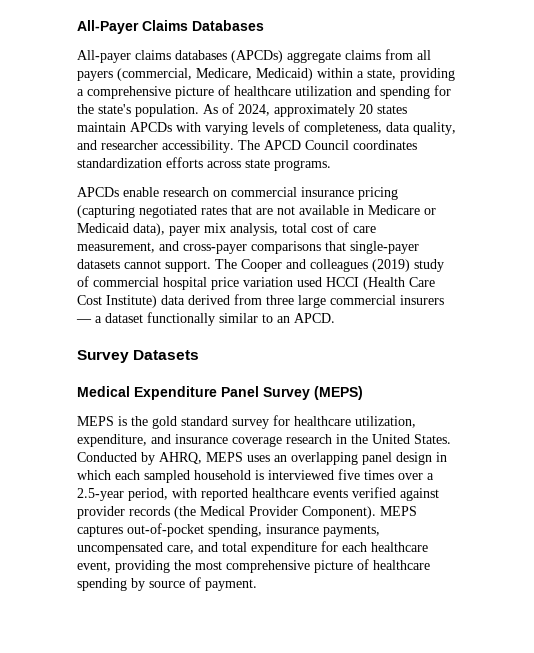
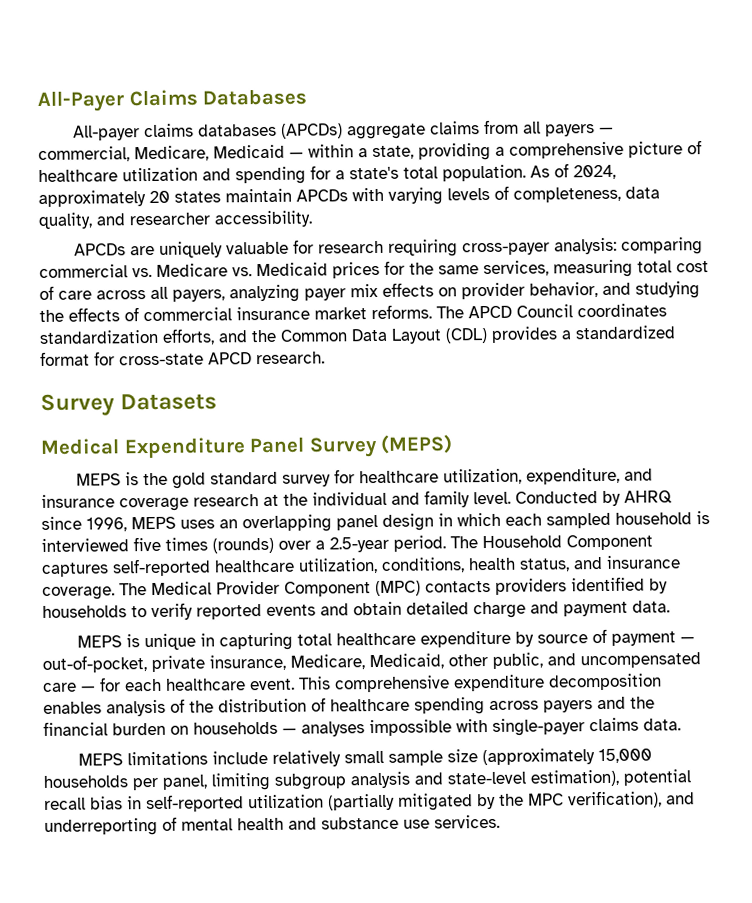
[117,68,313,81] (commercial, Medicare, Medicaid) -> [599,126,615,134] [38,144,304,162] — commercial, Medicare, Medicaid —
[77,104,131,114] the state's -> [335,166,438,180] a state's total
(234, 146) none -> [74,237,704,258] [39,259,709,279] [39,281,700,303] [39,304,432,322] // APCDs are uniquely valuable for research requiring cross-payer analysis: comparing commercial vs. Medicare vs. Medicaid prices for the same services, measuring total cost of care across all payers, analyzing payer mix effects on provider behavior, and studying the effects of commercial insurance market reforms.
[166,157,331,171] [77,187,398,200] [77,205,436,218] [77,222,376,236] [77,241,419,254] [77,259,444,272] [77,276,435,290] [77,294,444,308] [76,312,335,326] efforts across state programs. // APCDs enable research on commercial insurance pricing (capturing negotiated rates that are not available in Medicare or Medicaid data), payer mix analysis, total cost of care measurement, and cross-payer comparisons that single-payer datasets cannot support. The Cooper and colleagues (2019) study of commercial hospital price variation used HCCI (Health Care Cost Institute) data derived from three large commercial insurers — a dataset functionally similar to an APCD. -> [162,325,676,345] [40,351,325,366] efforts, and the Common Data Layout (CDL) provides a standardized format for cross-state APCD research.
[336,434,451,444] [77,452,202,465] in the United States. Conducted by AHRQ, -> [263,490,672,508] [41,516,127,532] at the individual and family level. Conducted by AHRQ since 1996,
(394, 475) none -> [212,537,274,554] (rounds)
[128,487,439,501] [77,506,417,519] [77,523,380,537] [77,541,428,555] [77,559,430,573] [77,577,257,591] period, with reported healthcare events verified against provider records (the Medical Provider Component). MEPS captures out-of-pocket spending, insurance payments, uncompensated care, and total expenditure for each healthcare event, providing the most comprehensive picture of healthcare spending by source of payment. -> [393,534,653,552] [41,555,681,577] [42,576,668,600] [42,600,670,621] [77,628,696,651] [42,652,701,673] [43,673,662,693] [43,696,655,717] [43,717,681,737] [78,748,653,767] [43,769,691,791] [44,790,695,813] [44,814,500,836] period. The Household Component captures self-reported healthcare utilization, conditions, health status, and insurance coverage. The Medical Provider Component (MPC) contacts providers identified by households to verify reported events and obtain detailed charge and payment data. // MEPS is unique in capturing total healthcare expenditure by source of payment — out-of-pocket, private insurance, Medicare, Medicaid, other public, and uncompensated care — for each healthcare event. This comprehensive expenditure decomposition enables analysis of the distribution of healthcare spending across payers and the financial burden on households — analyses impossible with single-payer claims data. // MEPS limitations include relatively small sample size (approximately 15,000 households per panel, limiting subgroup analysis and state-level estimation), potential recall bias in self-reported utilization (partially mitigated by the MPC verification), and underreporting of mental health and substance use services.

